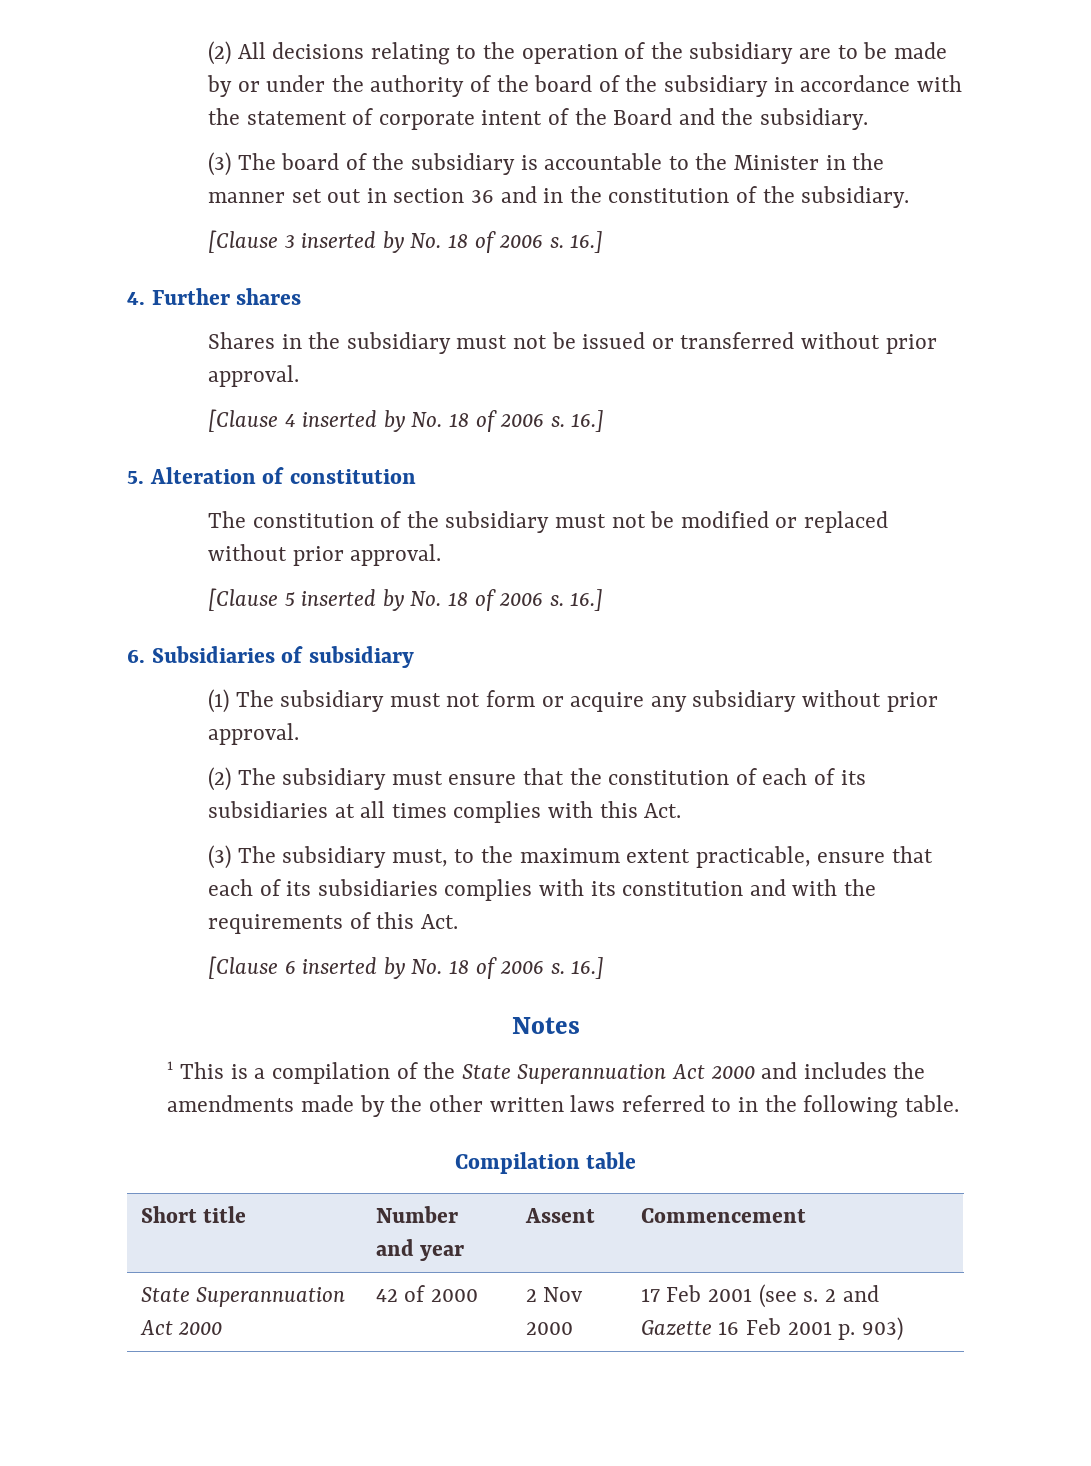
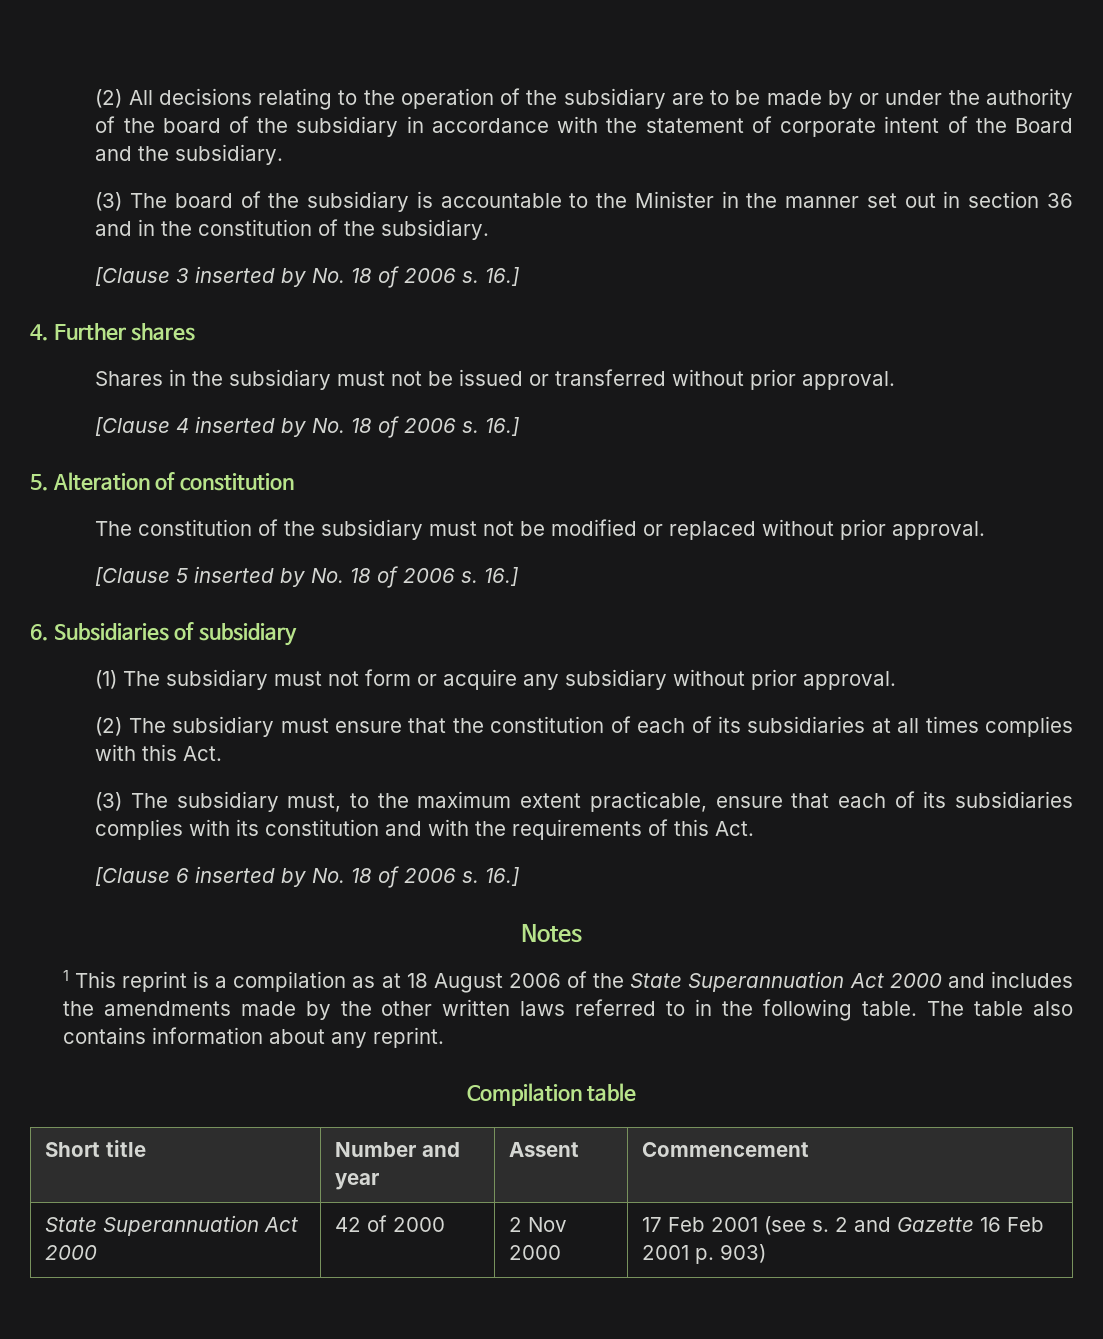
(225, 1070) none -> [121,971,187,992] reprint
(390, 1073) none -> [352,973,561,993] as at 18 August 2006
(959, 1103) none -> [927,1001,1073,1016] [62,1027,444,1048] The table also contains information about any reprint.

